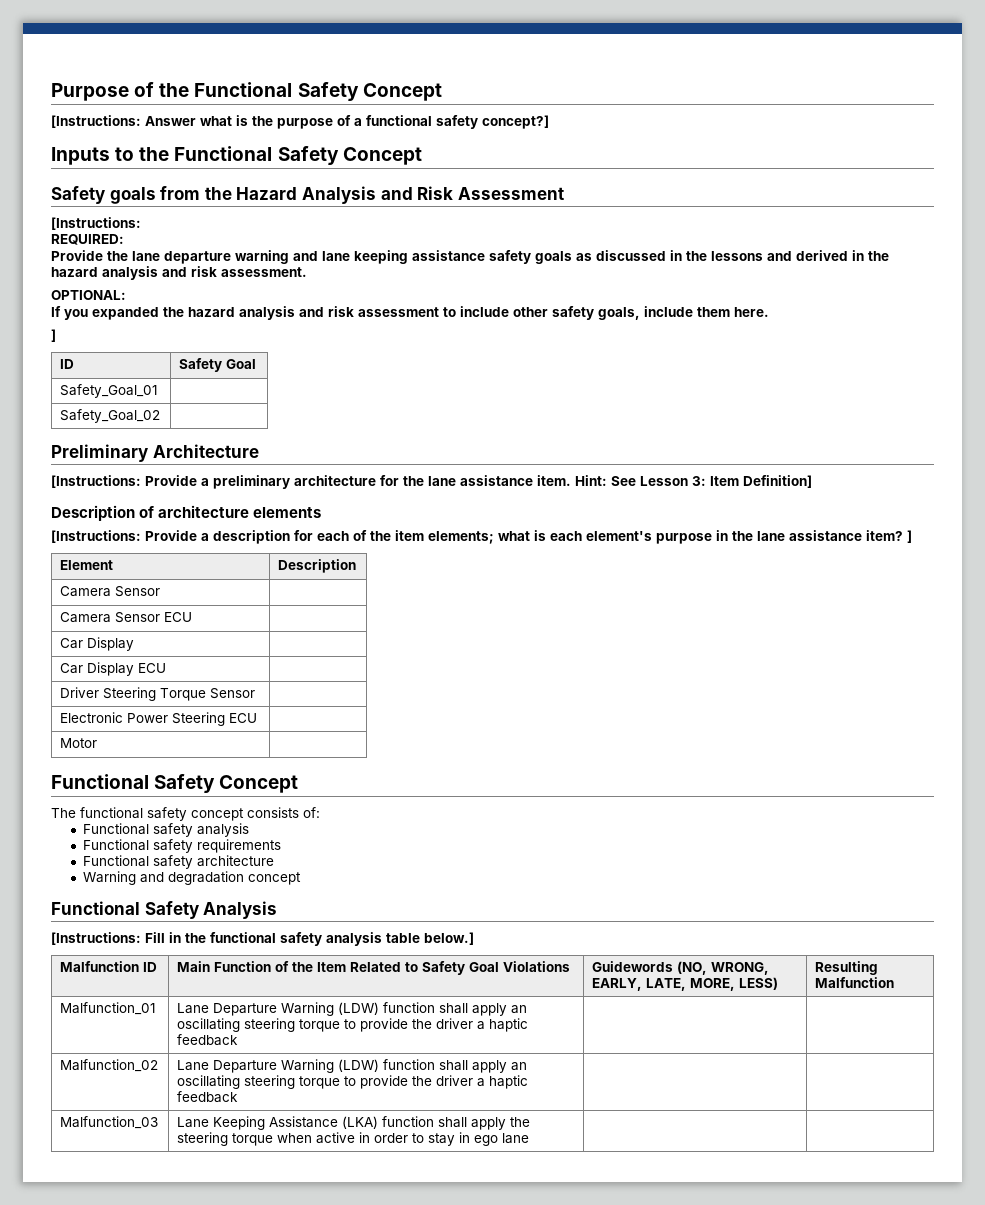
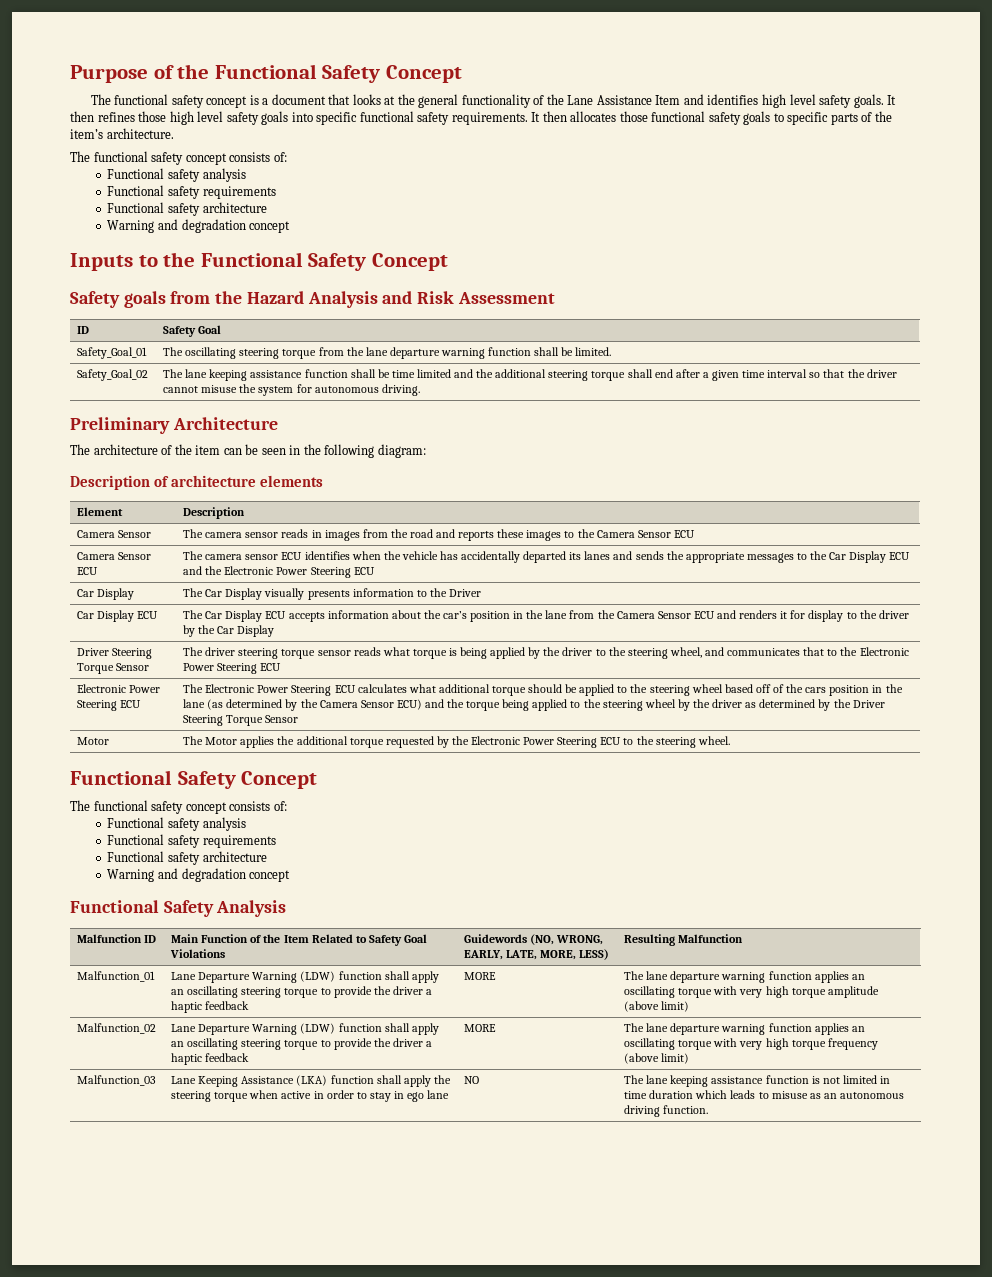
[51,115,549,129] [Instructions: Answer what is the purpose of a functional safety concept?] -> [90,94,897,108] [70,111,892,125] [70,128,174,139] [70,151,287,165] [107,168,246,182] [107,185,276,199] [107,202,267,216] [107,219,291,233] The functional safety concept is a document that looks at the general functionality of the Lane Assistance Item and identifies high level safety goals. It then refines those high level safety goals into specific functional safety requirements. It then allocates those functional safety goals to specific parts of the item’s architecture. // The functional safety concept consists of: // Functional safety analysis // Functional safety requirements // Functional safety architecture // Warning and degradation concept
[51,217,141,230] [51,234,124,245] [51,250,889,264] [51,266,307,280] [51,290,126,300] [51,306,769,320] [51,329,56,342] [60,359,75,369] [179,358,257,372] [60,384,158,398] [60,409,161,423] [51,444,259,462] [51,475,812,489] [51,505,322,521] [51,530,912,544] [60,560,114,570] [278,559,357,573] [60,586,161,597] [60,612,193,623] [60,637,135,651] [60,662,167,676] [60,687,256,701] [60,712,258,726] [60,738,98,748] // [Instructions: // REQUIRED: // Provide the lane departure warning and lane keeping assistance safety goals as discussed in the lessons and derived in the hazard analysis and risk assessment. // OPTIONAL: // If you expanded the hazard analysis and risk assessment to include other safety goals, include them here. // ] // ID | Safety Goal // Safety_Goal_01 | // Safety_Goal_02 | // Preliminary Architecture // [Instructions: Provide a preliminary architecture for the lane assistance item. Hint: See Lesson 3: Item Definition] // Description of architecture elements // [Instructions: Provide a description for each of the item elements; what is each element's purpose in the lane assistance item? ] // Element | Description // Camera Sensor | // Camera Sensor ECU | // Car Display | // Car Display ECU | // Driver Steering Torque Sensor | // Electronic Power Steering ECU | // Motor | -> [77,326,90,334] [163,325,222,337] [77,347,148,359] [163,347,612,359] [77,369,149,381] [163,369,897,381] [163,384,420,396] [70,417,278,434] [70,444,426,458] [70,475,324,490] [77,507,124,516] [183,507,246,519] [77,530,152,538] [183,529,695,541] [77,552,152,560] [77,567,99,575] [183,551,911,563] [183,566,375,578] [77,588,135,600] [183,588,481,600] [77,610,159,622] [183,610,909,622] [183,625,275,637] [77,648,153,659] [77,663,150,674] [183,647,909,659] [183,663,282,674] [77,684,161,693] [77,700,142,711] [183,684,903,696] [183,699,885,711] [183,715,299,726] [77,737,110,745] [183,736,730,748] // ID | Safety Goal // Safety_Goal_01 | The oscillating steering torque from the lane departure warning function shall be limited. // Safety_Goal_02 | The lane keeping assistance function shall be time limited and the additional steering torque shall end after a given time interval so that the driver cannot misuse the system for autonomous driving. // Preliminary Architecture // The architecture of the item can be seen in the following diagram: // Description of architecture elements // Element | Description // Camera Sensor | The camera sensor reads in images from the road and reports these images to the Camera Sensor ECU // Camera Sensor ECU | The camera sensor ECU identifies when the vehicle has accidentally departed its lanes and sends the appropriate messages to the Car Display ECU and the Electronic Power Steering ECU // Car Display | The Car Display visually presents information to the Driver // Car Display ECU | The Car Display ECU accepts information about the car’s position in the lane from the Camera Sensor ECU and renders it for display to the driver by the Car Display // Driver Steering Torque Sensor | The driver steering torque sensor reads what torque is being applied by the driver to the steering wheel, and communicates that to the Electronic Power Steering ECU // Electronic Power Steering ECU | The Electronic Power Steering ECU calculates what additional torque should be applied to the steering wheel based off of the cars position in the lane (as determined by the Camera Sensor ECU) and the torque being applied to the steering wheel by the driver as determined by the Driver Steering Torque Sensor // Motor | The Motor applies the additional torque requested by the Electronic Power Steering ECU to the steering wheel.
[51,932,474,946] // [Instructions: Fill in the functional safety analysis table below.] -> (287, 908) none
(239, 1040) | -> [464,972,497,980] [624,971,865,983] [624,986,879,998] [624,1001,690,1012] MORE | The lane departure warning function applies an oscillating torque with very high torque amplitude (above limit)
(239, 1097) | -> [464,1024,497,1032] [624,1023,865,1035] [624,1038,878,1050] [624,1053,690,1064] MORE | The lane departure warning function applies an oscillating torque with very high torque frequency (above limit)
(530, 1138) | -> [464,1076,480,1084] [624,1075,890,1087] [624,1090,904,1099] [624,1105,709,1117] NO | The lane keeping assistance function is not limited in time duration which leads to misuse as an autonomous driving function.

